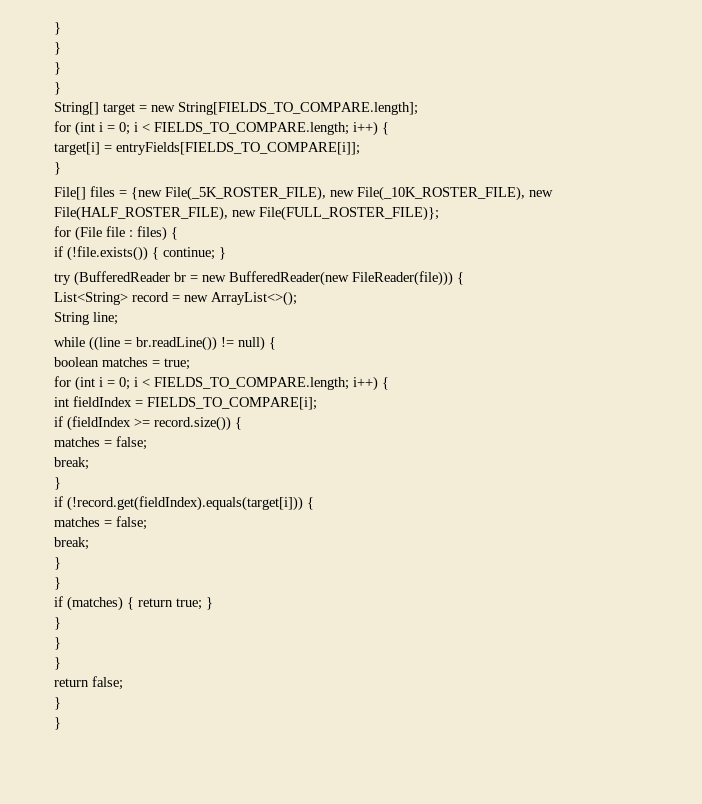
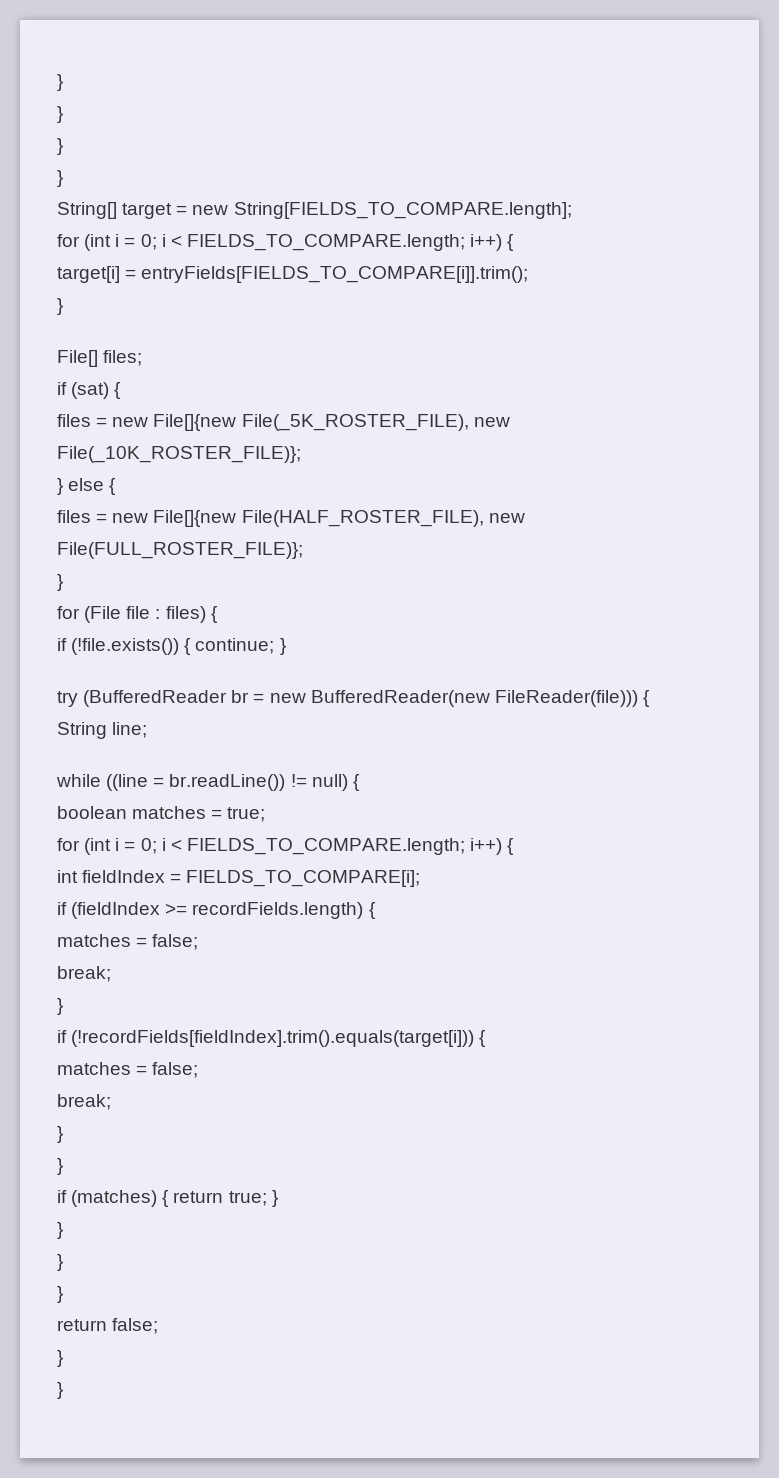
[116,142,360,155] entryFields[FIELDS_TO_COMPARE[i]]; -> [141,266,529,283] entryFields[FIELDS_TO_COMPARE[i]].trim();
[90,186,553,201] files = {new File(_5K_ROSTER_FILE), new File(_10K_ROSTER_FILE), new -> [103,350,143,366] [57,382,122,399] [57,414,510,431] [57,446,301,463] [57,478,117,495] [57,510,237,527] files; // if (sat) { // files = new File[]{new File(_5K_ROSTER_FILE), new File(_10K_ROSTER_FILE)}; // } else { // files = new File[]{new
(439, 213) none -> [57,574,63,591] // }
[54,291,297,306] // List<String> record = new ArrayList<>(); -> (650, 698) none
[154,416,231,431] record.size()) -> [192,902,364,919] recordFields.length)
[67,496,303,511] (!record.get(fieldIndex).equals(target[i])) -> [71,1030,475,1047] (!recordFields[fieldIndex].trim().equals(target[i]))

